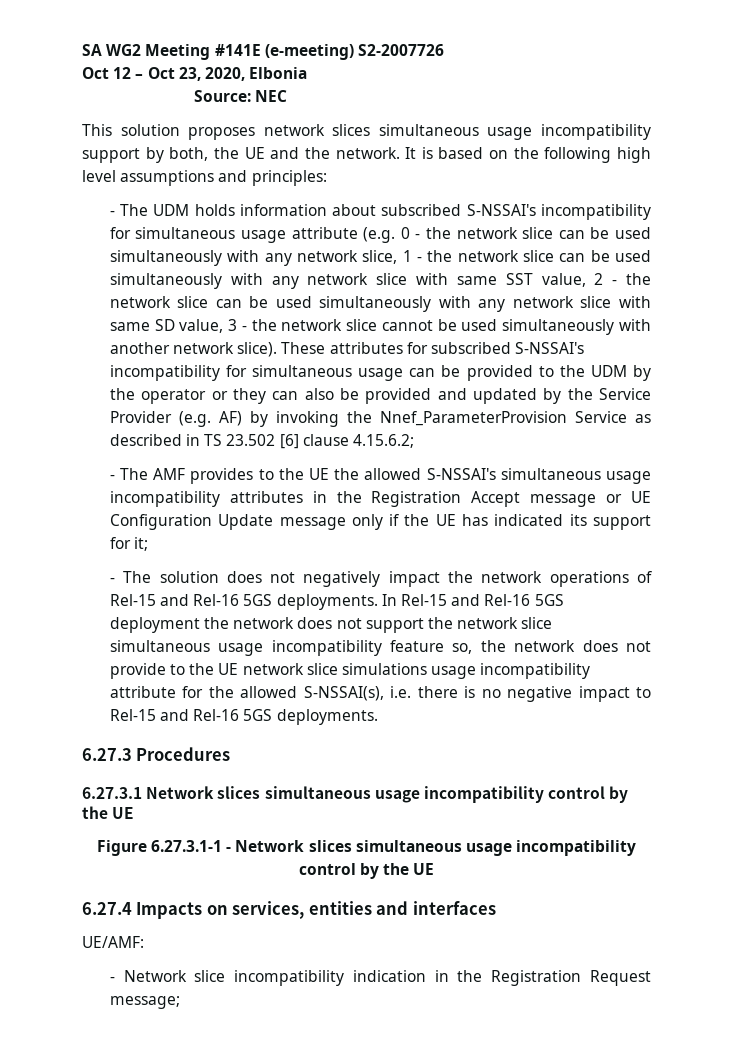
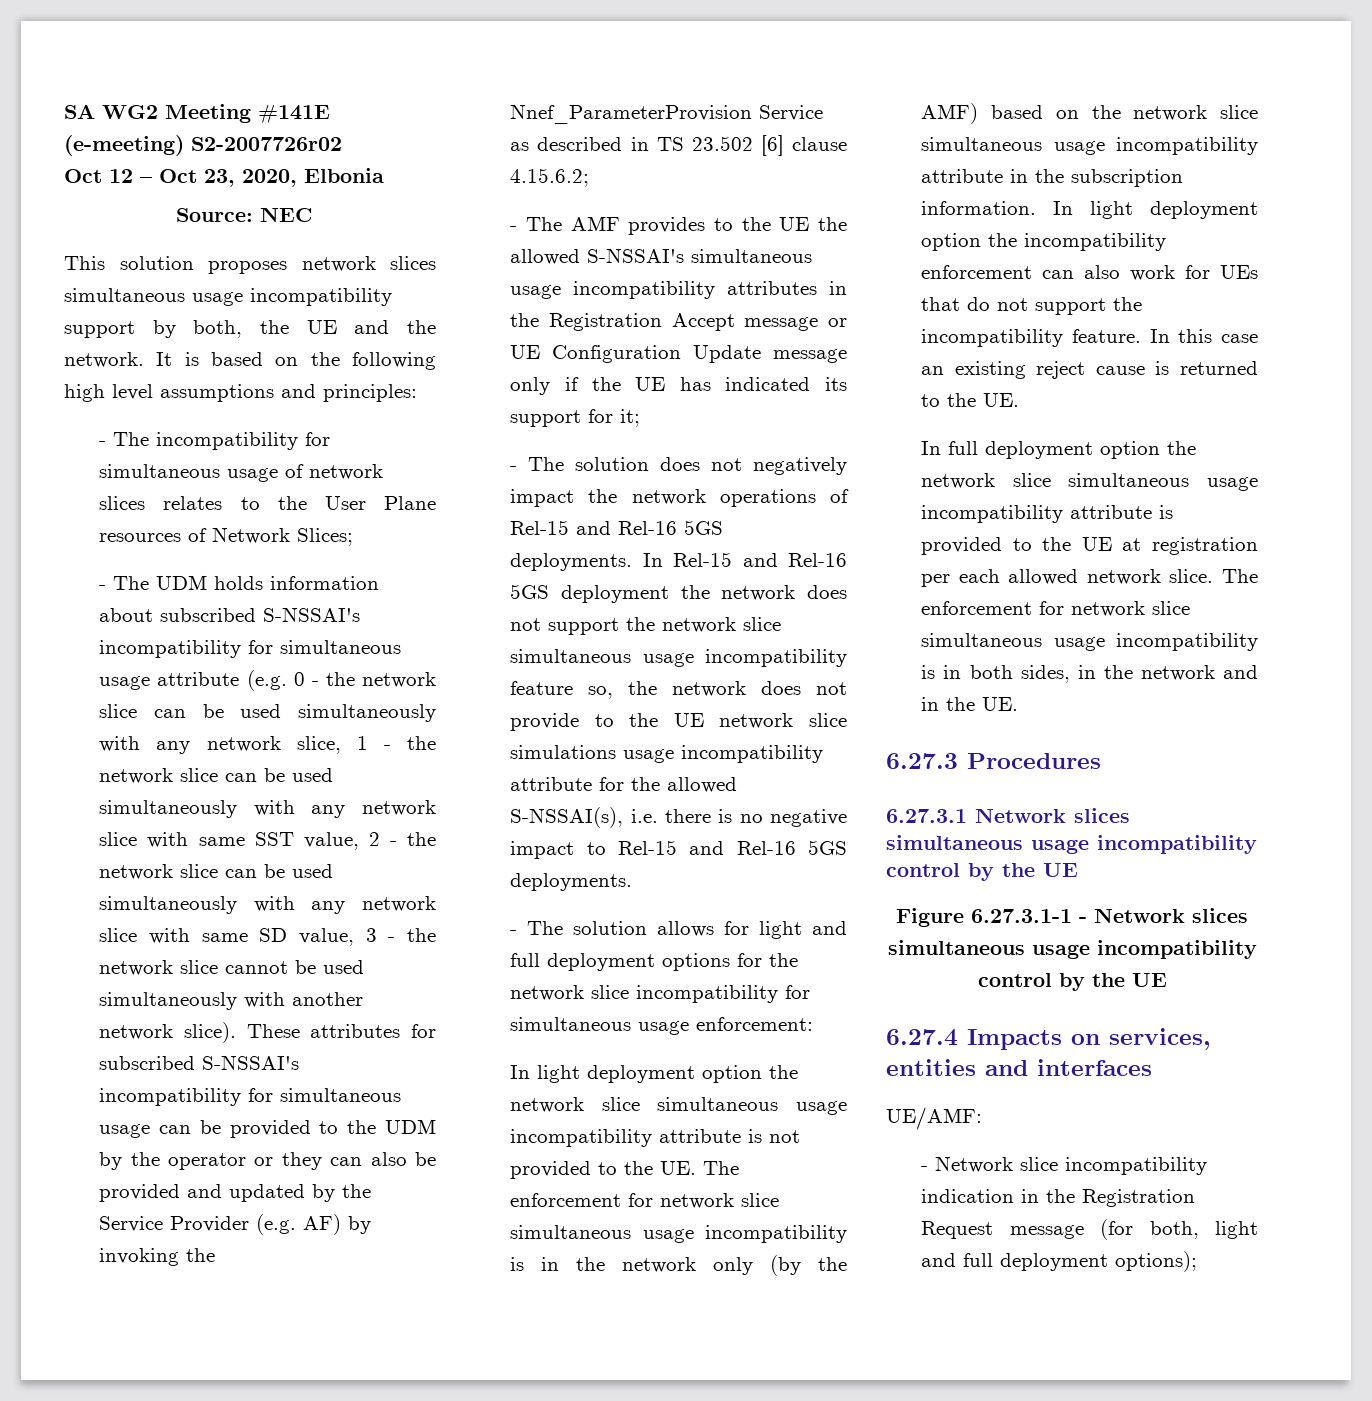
[357,44,444,56] S2-2007726 -> [191,137,342,151] S2-2007726r02
(327, 178) none -> [99,432,331,450] [99,464,384,482] [99,496,436,510] [99,527,354,546] // - The incompatibility for simultaneous usage of network slices relates to the User Plane resources of Network Slices;
(378, 717) none -> [510,921,847,939] [510,953,799,971] [510,985,811,1003] [510,1017,814,1035] [510,1065,799,1083] [510,1097,847,1115] [510,1129,801,1147] [510,1161,740,1179] [510,1193,780,1209] [510,1225,847,1243] [510,1255,847,1276] [921,103,1258,124] [921,137,1258,155] [921,169,1184,187] [921,201,1258,219] [921,233,1167,251] [921,265,1258,281] [921,297,1143,315] [921,329,1258,347] [921,361,1258,379] [921,393,1020,407] [921,441,1197,459] [921,473,1258,491] [921,505,1174,523] [921,537,1258,555] [921,569,1258,587] [921,601,1191,617] [921,633,1258,651] [921,665,1258,683] [921,697,1019,711] // - The solution allows for light and full deployment options for the network slice incompatibility for simultaneous usage enforcement: // In light deployment option the network slice simultaneous usage incompatibility attribute is not provided to the UE. The enforcement for network slice simultaneous usage incompatibility is in the network only (by the AMF) based on the network slice simultaneous usage incompatibility attribute in the subscription information. In light deployment option the incompatibility enforcement can also work for UEs that do not support the incompatibility feature. In this case an existing reject cause is returned to the UE. // In full deployment option the network slice simultaneous usage incompatibility attribute is provided to the UE at registration per each allowed network slice. The enforcement for network slice simultaneous usage incompatibility is in both sides, in the network and in the UE.
[109,996,180,1009] message; -> [1009,1219,1258,1240] [921,1251,1198,1272] message (for both, light and full deployment options);

